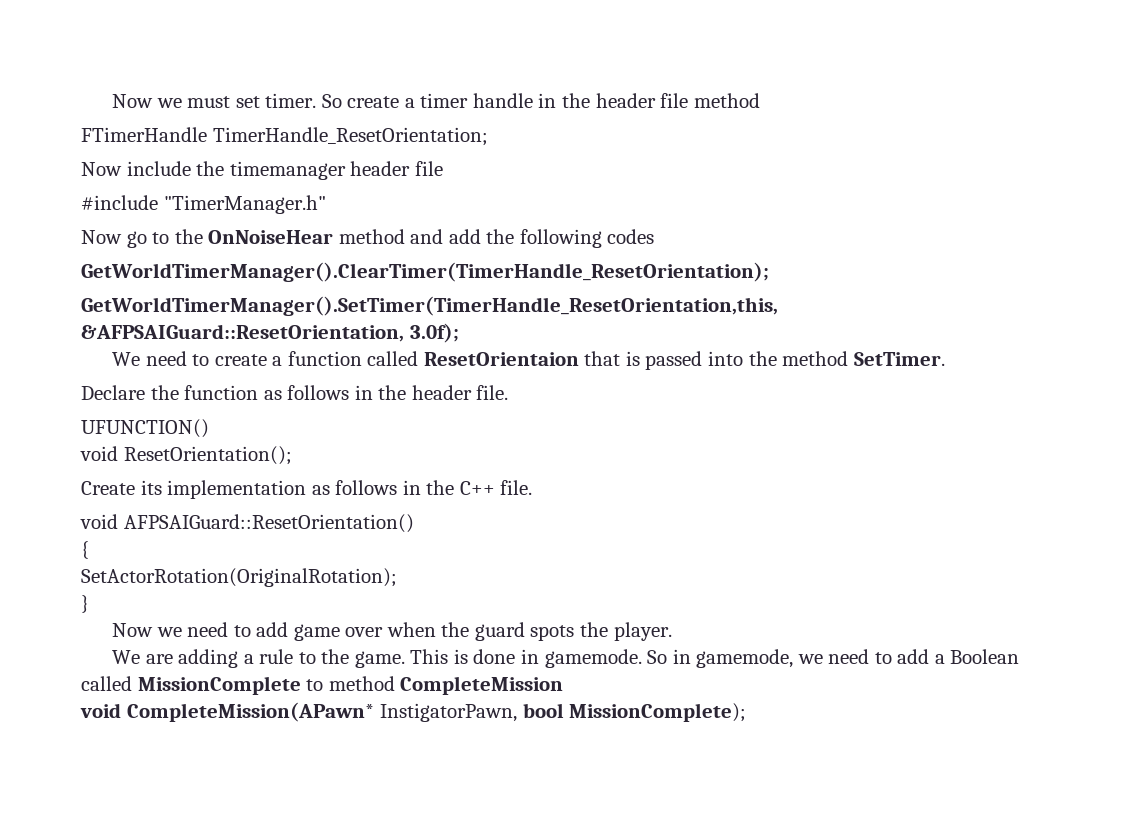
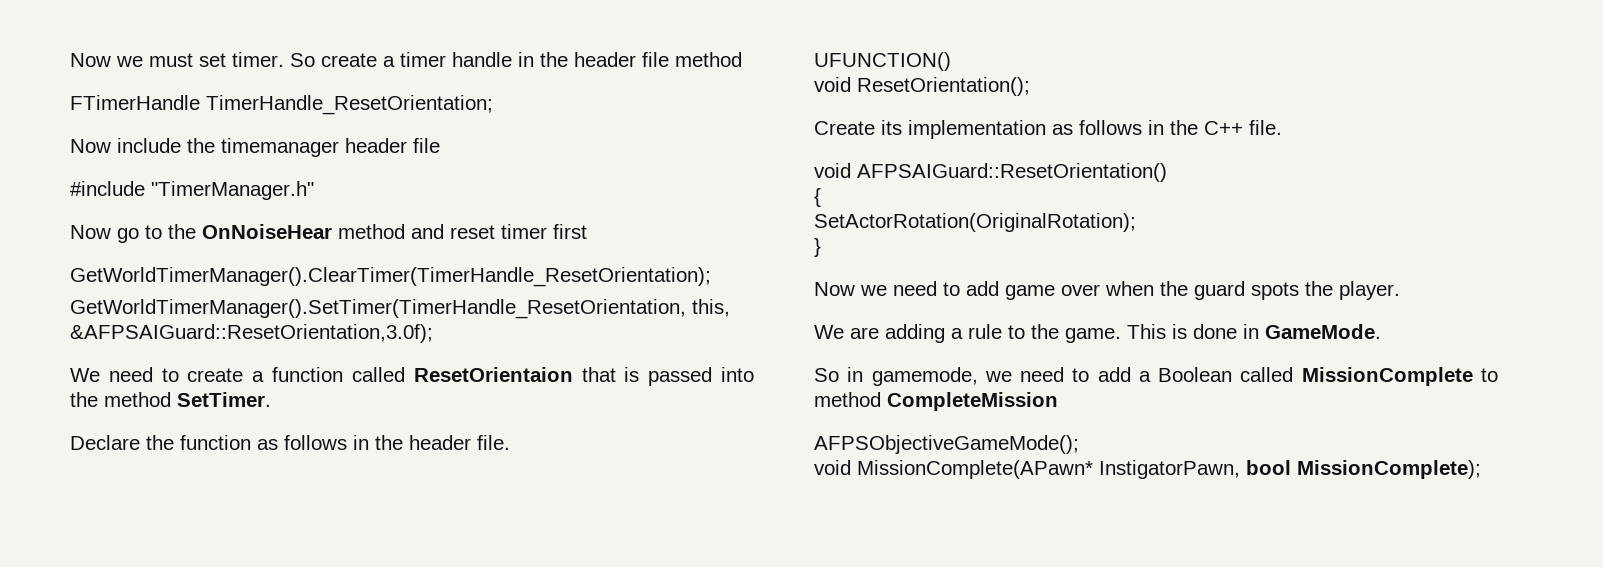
[448,229,655,248] [81,262,769,282] [81,296,778,316] [81,323,459,343] add the following codes // GetWorldTimerManager().ClearTimer(TimerHandle_ResetOrientation); // GetWorldTimerManager().SetTimer(TimerHandle_ResetOrientation,this, &AFPSAIGuard::ResetOrientation, 3.0f); -> [450,224,587,239] [70,267,711,287] [70,299,730,319] [70,324,433,343] reset timer first // GetWorldTimerManager().ClearTimer(TimerHandle_ResetOrientation); // GetWorldTimerManager().SetTimer(TimerHandle_ResetOrientation, this, &AFPSAIGuard::ResetOrientation,3.0f);
[544,649,642,668] gamemode. -> [1265,324,1381,339] GameMode. //
[80,702,375,722] // void CompleteMission(APawn* -> [814,435,1079,454] [814,460,1093,479] // AFPSObjectiveGameMode(); // void MissionComplete(APawn*

